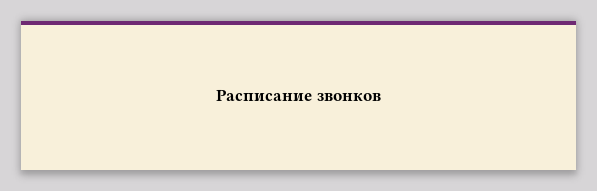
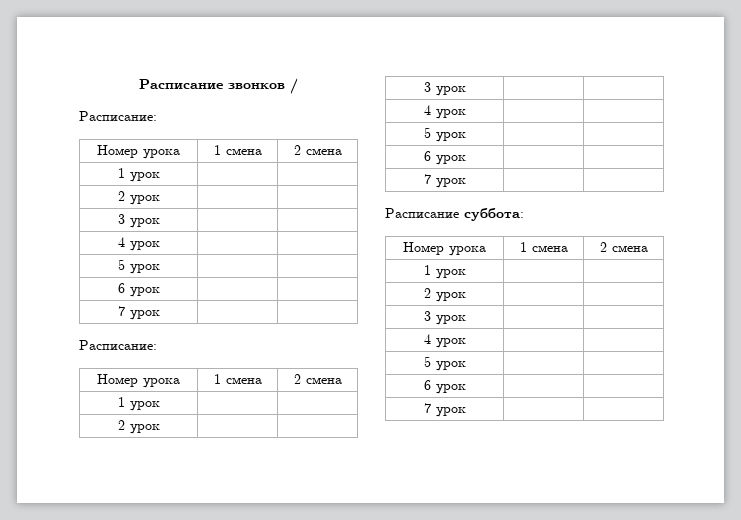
(381, 97) none -> [290,78,298,94] [79,111,157,121] [97,145,180,159] [213,145,262,155] [293,145,342,155] [117,168,160,182] [117,191,160,205] [117,214,160,228] [117,237,160,251] [117,259,160,274] [117,283,160,297] [117,306,160,320] [79,340,157,350] [97,374,180,388] [213,374,262,384] [293,374,342,384] [117,397,160,411] [117,420,160,434] [423,82,466,96] [423,105,466,119] [423,127,466,142] [423,151,466,165] [423,174,466,188] [385,208,524,221] [403,242,486,256] [519,242,568,252] [599,242,648,252] [423,265,466,279] [423,288,466,302] [423,311,466,325] [423,334,466,348] [423,356,466,371] [423,380,466,394] [423,403,466,417] / // Расписание: // Номер урока | 1 смена | 2 смена // 1 урок | | // 2 урок | | // 3 урок | | // 4 урок | | // 5 урок | | // 6 урок | | // 7 урок | | // Расписание: // Номер урока | 1 смена | 2 смена // 1 урок | | // 2 урок | | // 3 урок | | // 4 урок | | // 5 урок | | // 6 урок | | // 7 урок | | // Расписание суббота: // Номер урока | 1 смена | 2 смена // 1 урок | | // 2 урок | | // 3 урок | | // 4 урок | | // 5 урок | | // 6 урок | | // 7 урок | |

